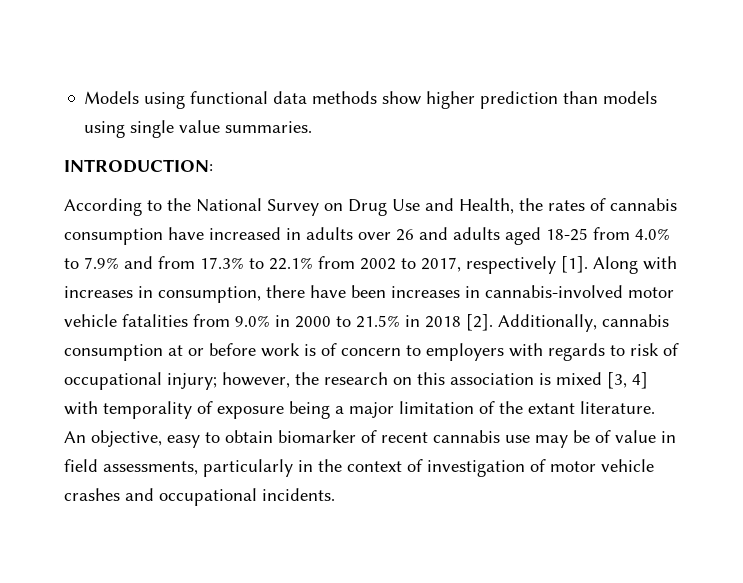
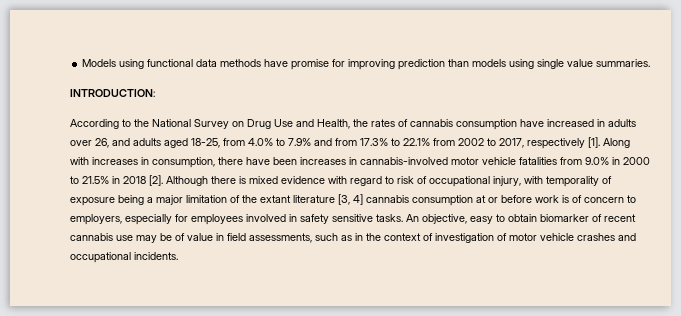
[382,91,476,109] show higher -> [264,59,396,70] have promise for improving
[396,229,414,241] 26 -> [95,138,109,148] 26,
[546,228,588,241] 18-25 -> [191,138,220,148] 18-25,
[498,314,669,332] [64,343,679,361] [64,372,648,390] Additionally, cannabis consumption at or before work is of concern to employers with regards to risk of occupational injury; however, the research on this association is mixed [3, 4] -> [166,176,521,187] Although there is mixed evidence with regard to risk of occupational injury,
[580,401,655,414] literature. -> [293,194,636,206] [70,214,403,225] literature [3, 4] cannabis consumption at or before work is of concern to employers, especially for employees involved in safety sensitive tasks.
[203,459,293,477] particularly -> [315,233,352,241] such as

